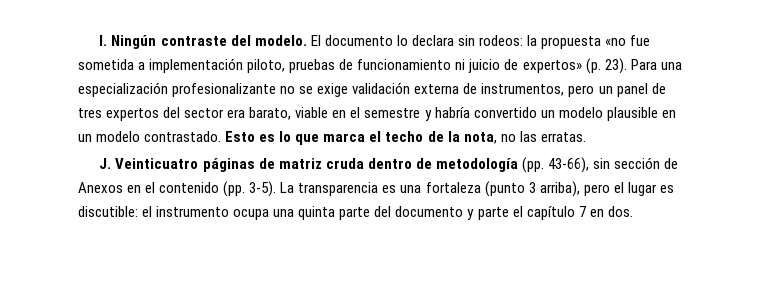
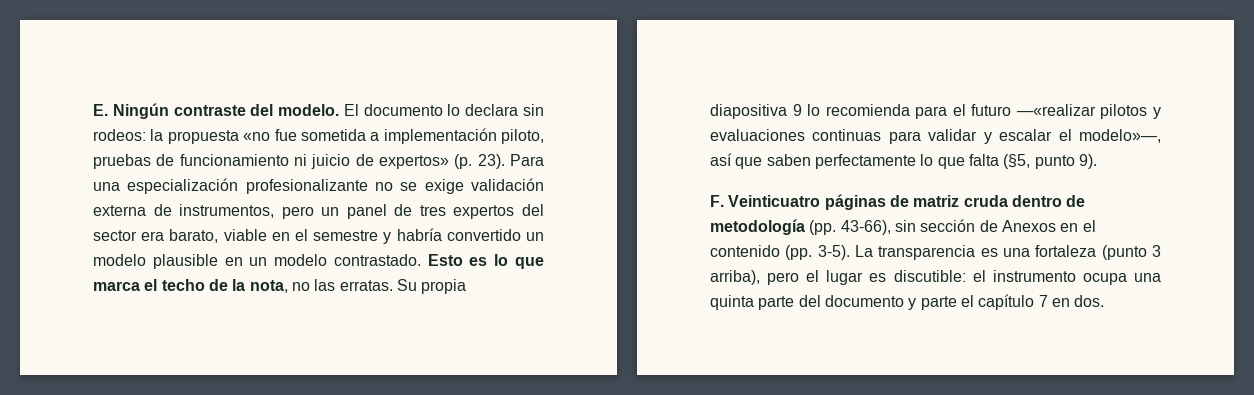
[99,35,108,46] I. -> [93,104,108,116] E.
[99,158,112,169] // J. -> [396,279,467,294] [710,104,1161,119] [710,129,1161,144] [710,153,1097,169] [710,195,724,207] Su propia diapositiva 9 lo recomienda para el futuro —«realizar pilotos y evaluaciones continuas para validar y escalar el modelo»—, así que saben perfectamente lo que falta (§5, punto 9). // F.

